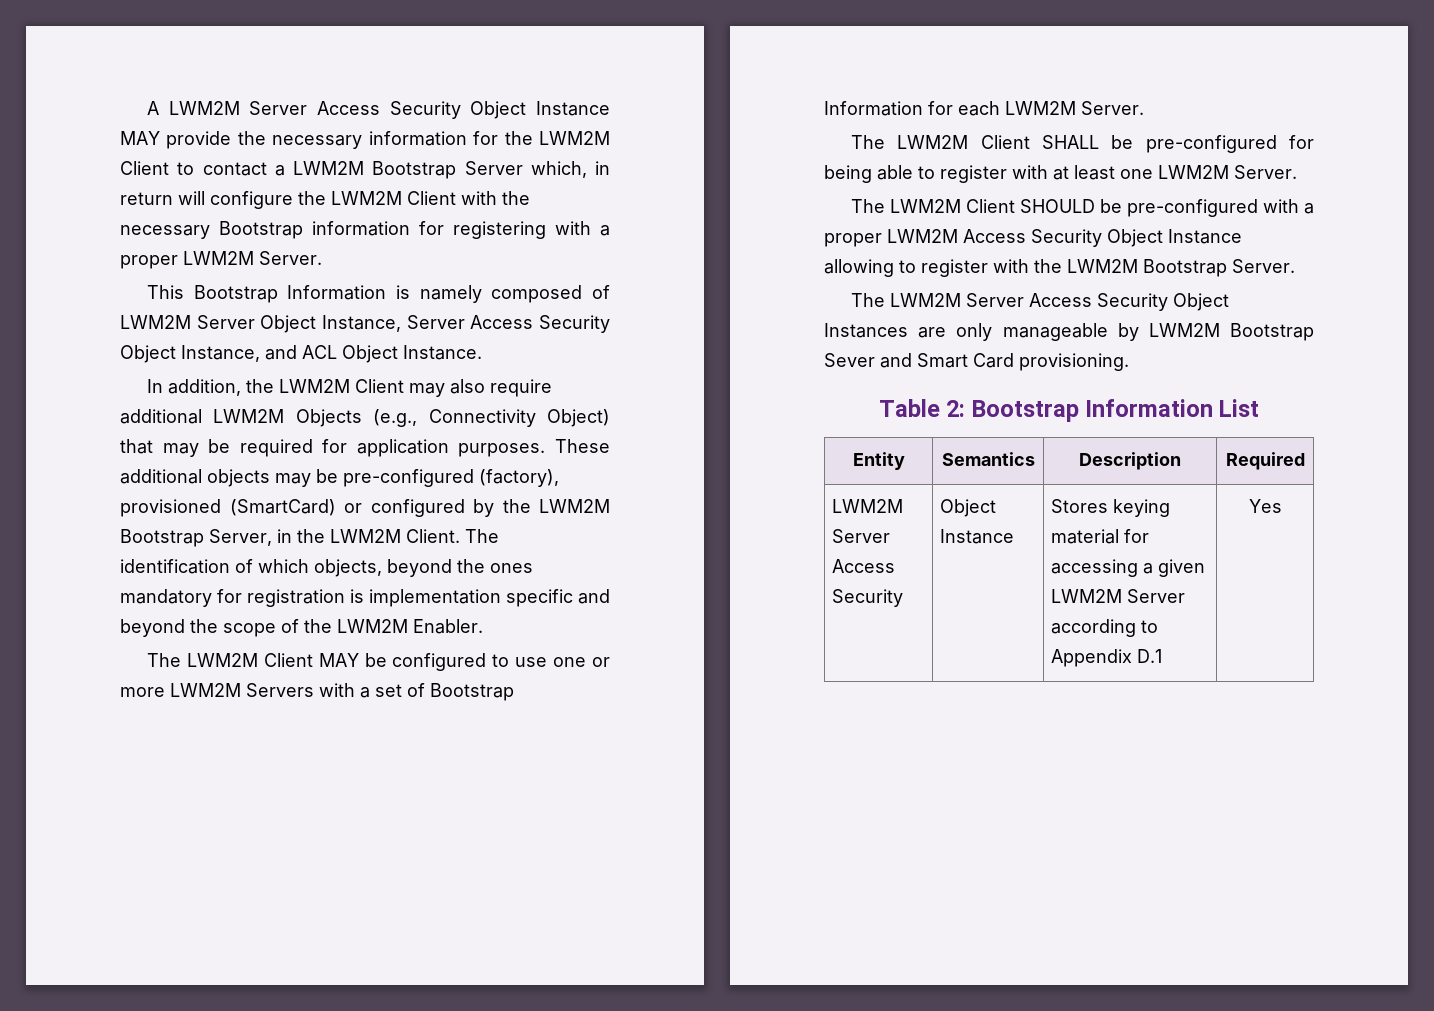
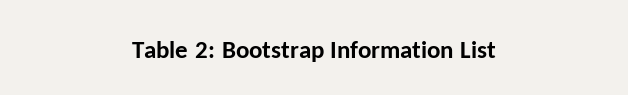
[146,101,610,119] [120,131,610,149] [120,161,610,179] [120,191,530,209] [120,221,610,239] [120,251,322,269] [146,285,610,303] [120,315,610,333] [120,345,482,363] [146,379,552,397] [120,409,610,427] [120,439,610,457] [120,469,559,487] [120,499,610,517] [120,529,499,547] [120,559,533,577] [120,589,610,607] [120,619,483,637] [146,653,610,671] [120,683,514,701] [824,101,1144,116] [850,135,1314,153] [824,165,1297,183] [850,199,1314,217] [824,229,1242,247] [824,259,1295,277] [850,293,1229,311] [824,323,1314,341] [824,353,1129,371] A LWM2M Server Access Security Object Instance MAY provide the necessary information for the LWM2M Client to contact a LWM2M Bootstrap Server which, in return will configure the LWM2M Client with the necessary Bootstrap information for registering with a proper LWM2M Server. // This Bootstrap Information is namely composed of LWM2M Server Object Instance, Server Access Security Object Instance, and ACL Object Instance. // In addition, the LWM2M Client may also require additional LWM2M Objects (e.g., Connectivity Object) that may be required for application purposes. These additional objects may be pre-configured (factory), provisioned (SmartCard) or configured by the LWM2M Bootstrap Server, in the LWM2M Client. The identification of which objects, beyond the ones mandatory for registration is implementation specific and beyond the scope of the LWM2M Enabler. // The LWM2M Client MAY be configured to use one or more LWM2M Servers with a set of Bootstrap Information for each LWM2M Server. // The LWM2M Client SHALL be pre-configured for being able to register with at least one LWM2M Server. // The LWM2M Client SHOULD be pre-configured with a proper LWM2M Access Security Object Instance allowing to register with the LWM2M Bootstrap Server. // The LWM2M Server Access Security Object Instances are only manageable by LWM2M Bootstrap Sever and Smart Card provisioning. // -> (132, 49) none
[852,452,905,470] [941,452,1035,466] [1079,452,1181,470] [1225,452,1305,470] [832,499,904,513] [832,529,891,543] [832,559,896,573] [832,589,904,607] [940,499,997,517] [940,529,1015,544] [1051,499,1171,517] [1051,529,1150,544] [1051,559,1206,577] [1051,589,1186,603] [1051,619,1159,637] [1051,649,1163,667] [1248,499,1282,513] // Entity | Semantics | Description | Required // LWM2M Server Access Security | Object Instance | Stores keying material for accessing a given LWM2M Server according to Appendix D.1 | Yes -> (496, 49) none

